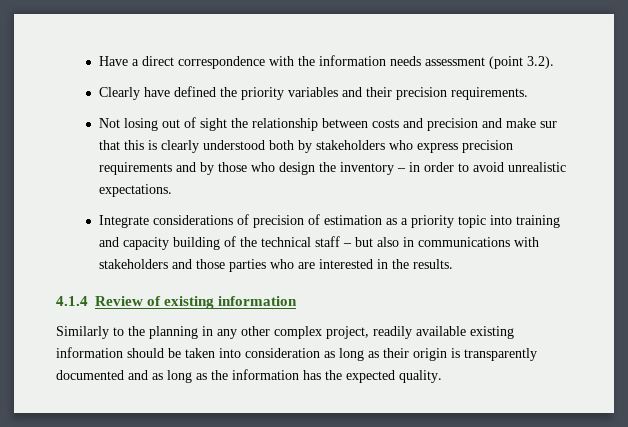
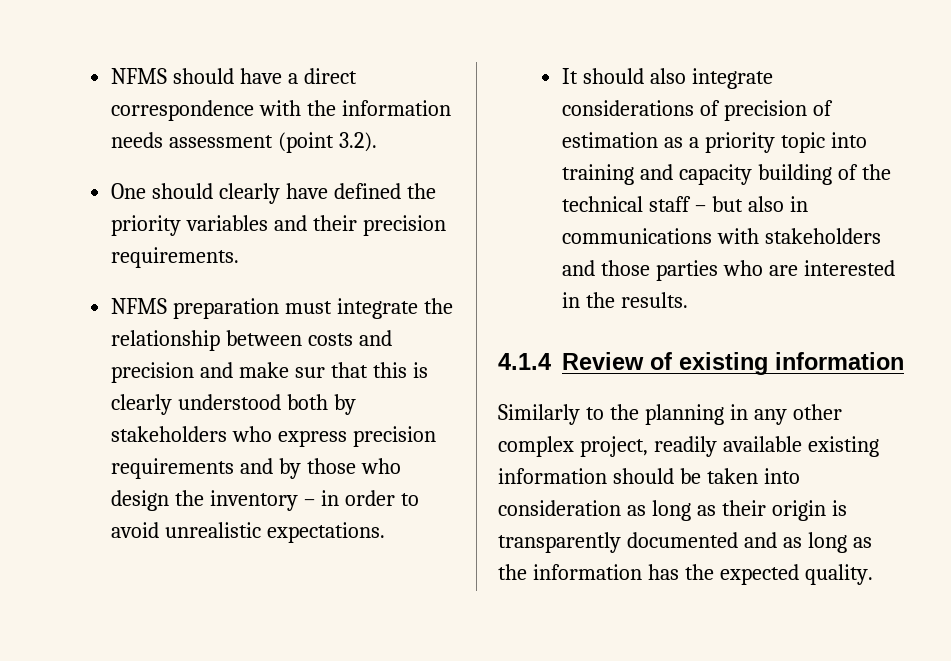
[98,56,128,66] Have -> [111,68,283,84] NFMS should have
[98,87,140,100] Clearly -> [111,183,281,204] One should clearly
[98,117,227,131] Not losing out of sight -> [111,298,419,319] NFMS preparation must integrate
[98,215,149,228] Integrate -> [562,68,774,89] It should also integrate

